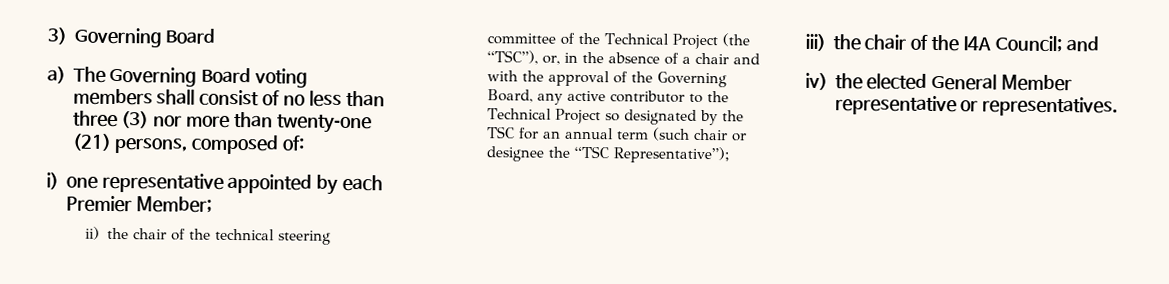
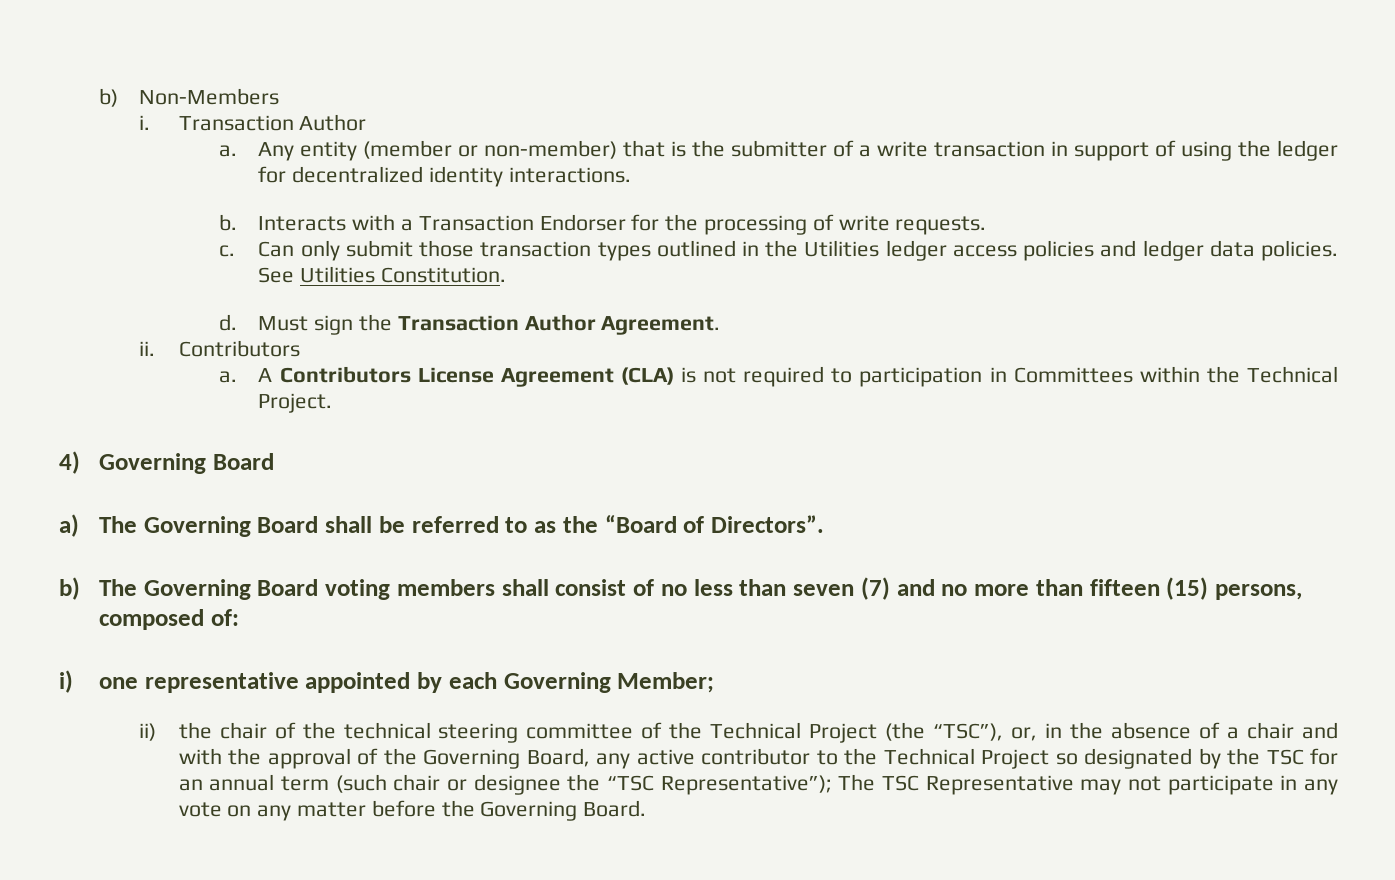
[47,27,216,48] [47,66,66,84] 3) Governing Board // a) -> [98,88,279,107] [138,114,367,131] [218,140,1338,161] [258,166,631,187] [218,214,987,235] [218,240,1338,261] [258,266,507,283] [218,314,721,335] [138,340,300,357] [218,366,1339,387] [258,393,333,413] [59,451,274,474] [59,514,825,537] [59,577,80,600] b) Non-Members // i. Transaction Author // a. Any entity (member or non-member) that is the submitter of a write transaction in support of using the ledger for decentralized identity interactions. // b. Interacts with a Transaction Endorser for the processing of write requests. // c. Can only submit those transaction types outlined in the Utilities ledger access policies and ledger data policies. See Utilities Constitution. // d. Must sign the Transaction Author Agreement. // ii. Contributors // a. A Contributors License Agreement (CLA) is not required to participation in Committees within the Technical Project. // 4) Governing Board // a) The Governing Board shall be referred to as the “Board of Directors”. // b)
[72,110,372,134] [71,133,112,151] three (3) nor more than twenty‐one (21) -> [793,577,1209,600] seven (7) and no more than fifteen (15)
[65,195,132,213] Premier -> [503,672,611,693] Governing
[805,33,1099,53] [805,72,1073,92] [834,95,1119,117] // iii) the chair of the I4A Council; and // iv) the elected General Member representative or representatives. -> [838,774,1338,795] [178,800,647,821] The TSC Representative may not participate in any vote on any matter before the Governing Board.

